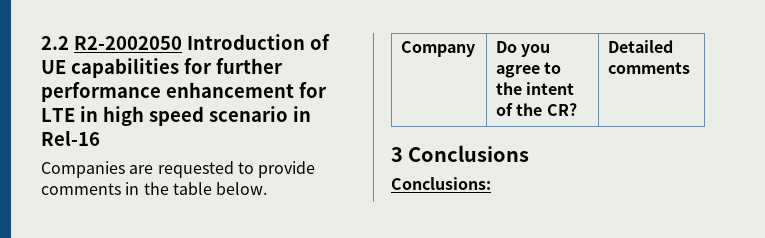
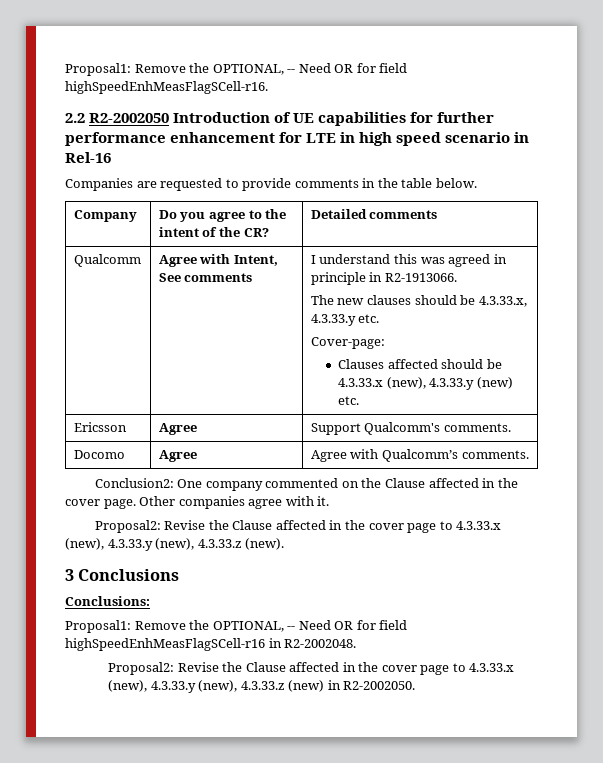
(41, 43) none -> [65,63,408,76] [65,81,268,94] Proposal1: Remove the OPTIONAL, -- Need OR for field highSpeedEnhMeasFlagSCell-r16. //
[391,145,530,162] [391,177,491,190] // 3 Conclusions // Conclusions: -> [73,254,141,267] [158,254,278,267] [158,273,253,282] [310,254,507,267] [310,272,457,285] [310,295,527,307] [310,314,380,326] [310,337,385,349] [338,359,502,369] [338,377,513,390] [338,396,360,405] [73,422,127,432] [158,423,197,435] [310,422,511,435] [73,450,125,459] [158,450,197,462] [310,449,529,462] [94,478,518,491] [65,496,330,509] [94,520,502,533] [65,538,285,551] [65,569,180,581] [65,596,150,606] [65,620,408,633] [65,638,357,651] [108,662,515,675] [108,680,416,693] // Qualcomm | Agree with Intent, See comments | I understand this was agreed in principle in R2-1913066. // The new clauses should be 4.3.33.x, 4.3.33.y etc. // Cover-page: // Clauses affected should be 4.3.33.x (new), 4.3.33.y (new) etc. // Ericsson | Agree | Support Qualcomm's comments. // Docomo | Agree | Agree with Qualcomm’s comments. // Conclusion2: One company commented on the Clause affected in the cover page. Other companies agree with it. // Proposal2: Revise the Clause affected in the cover page to 4.3.33.x (new), 4.3.33.y (new), 4.3.33.z (new). // 3 Conclusions // Conclusions: // Proposal1: Remove the OPTIONAL, -- Need OR for field highSpeedEnhMeasFlagSCell-r16 in R2-2002048. // Proposal2: Revise the Clause affected in the cover page to 4.3.33.x (new), 4.3.33.y (new), 4.3.33.z (new) in R2-2002050.

